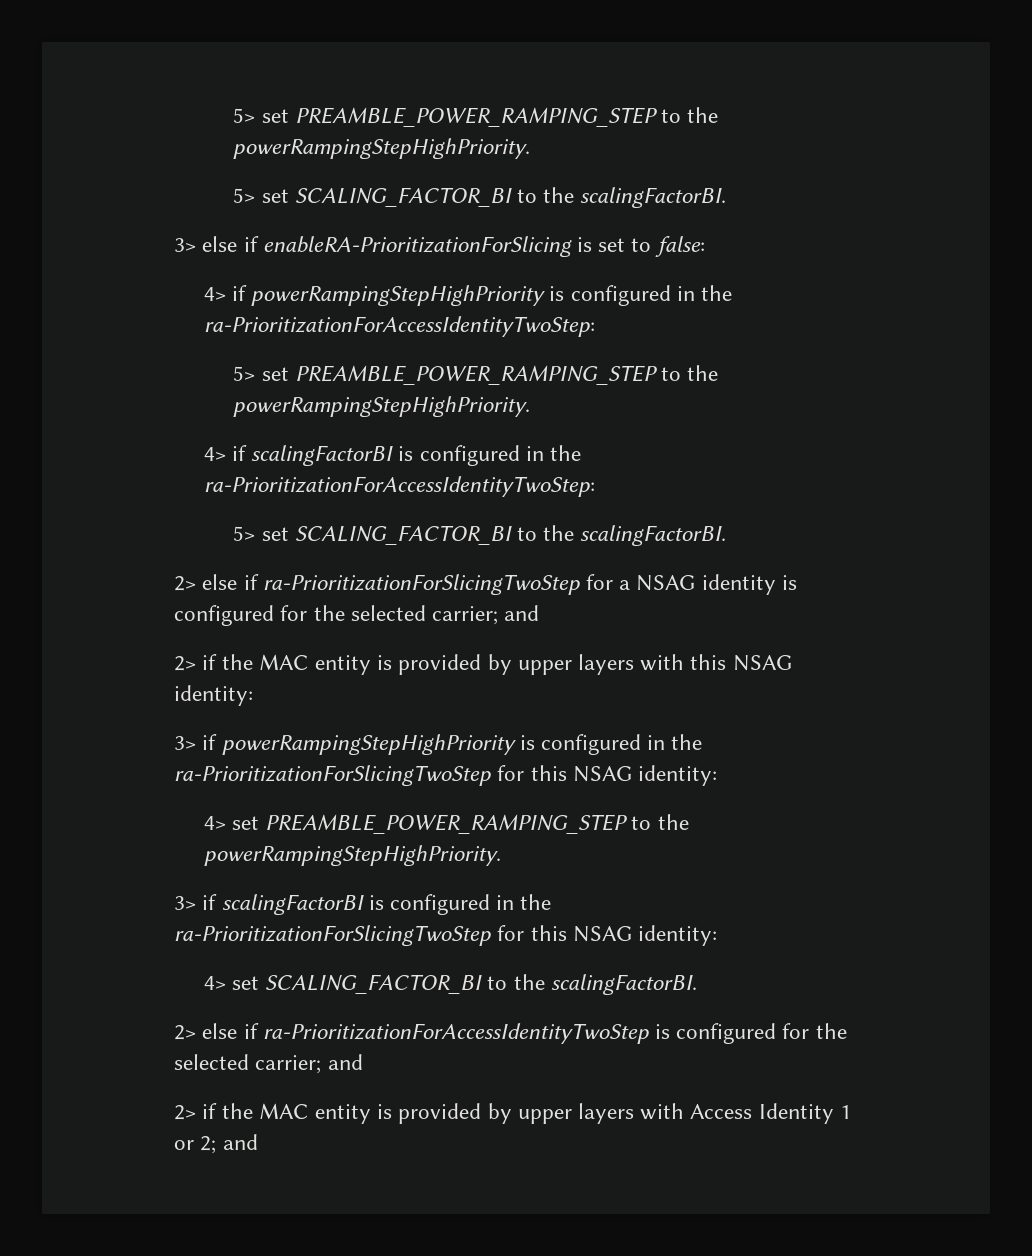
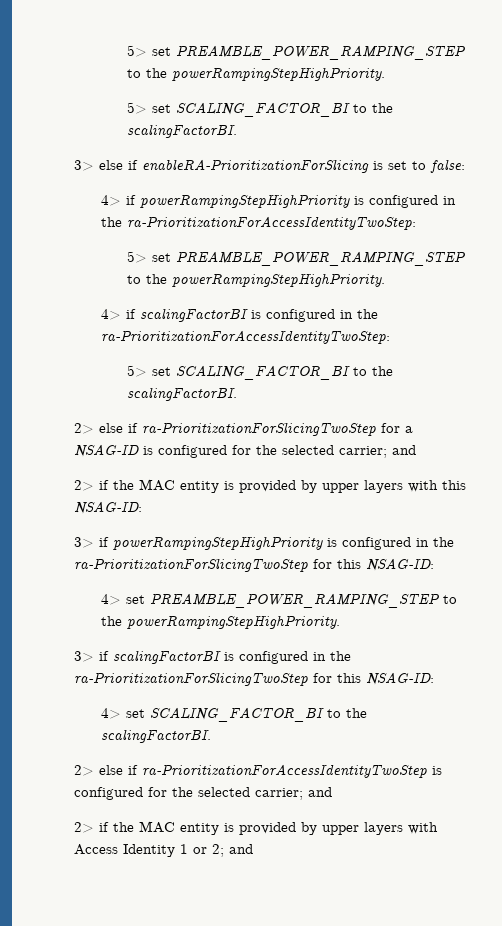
[636,574,776,595] NSAG identity -> [74,444,140,457] NSAG-ID
[732,655,792,671] [174,685,254,706] NSAG identity: -> [74,501,143,514] NSAG-ID:
[572,765,717,786] NSAG identity: -> [366,558,435,571] NSAG-ID:
[572,925,717,946] NSAG identity: -> [366,672,435,685] NSAG-ID:

